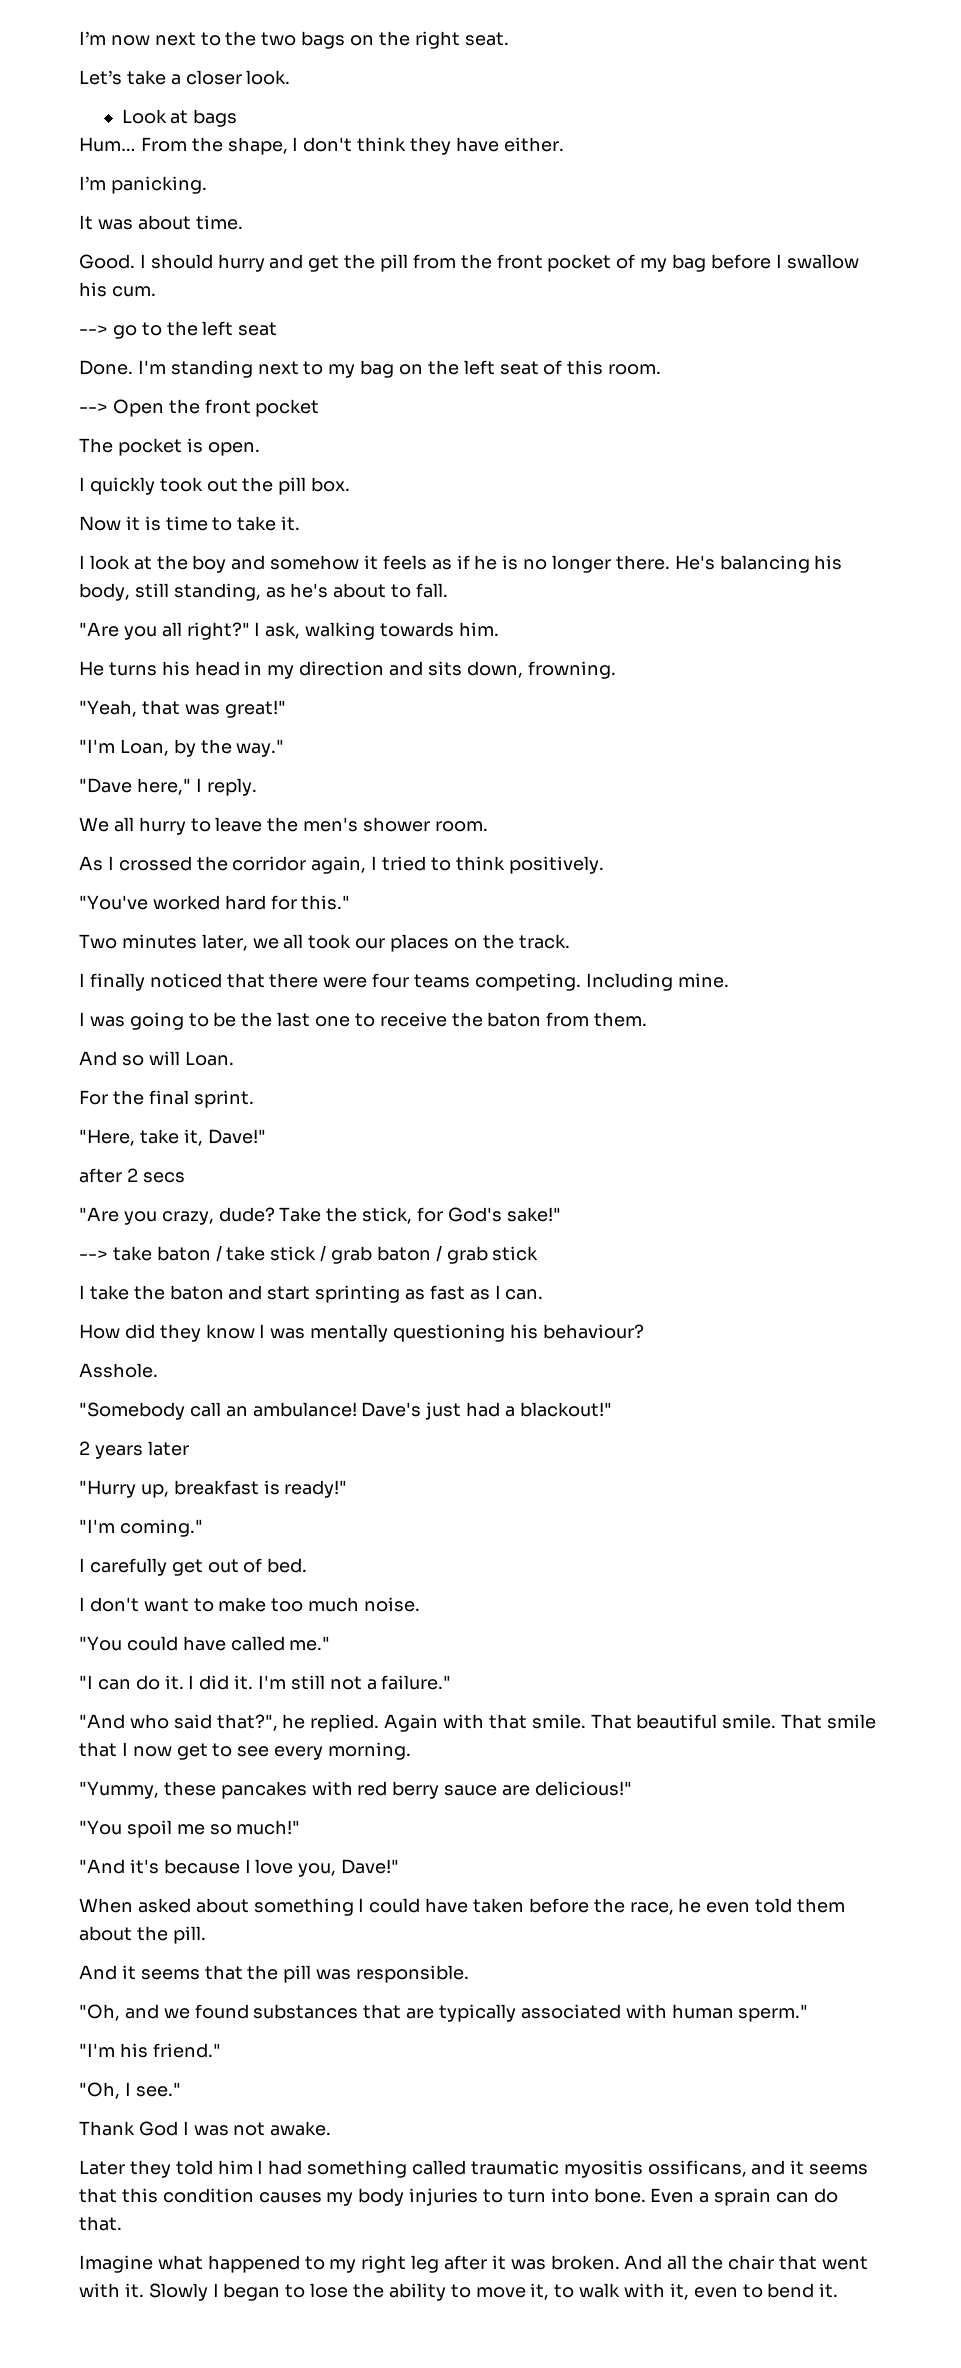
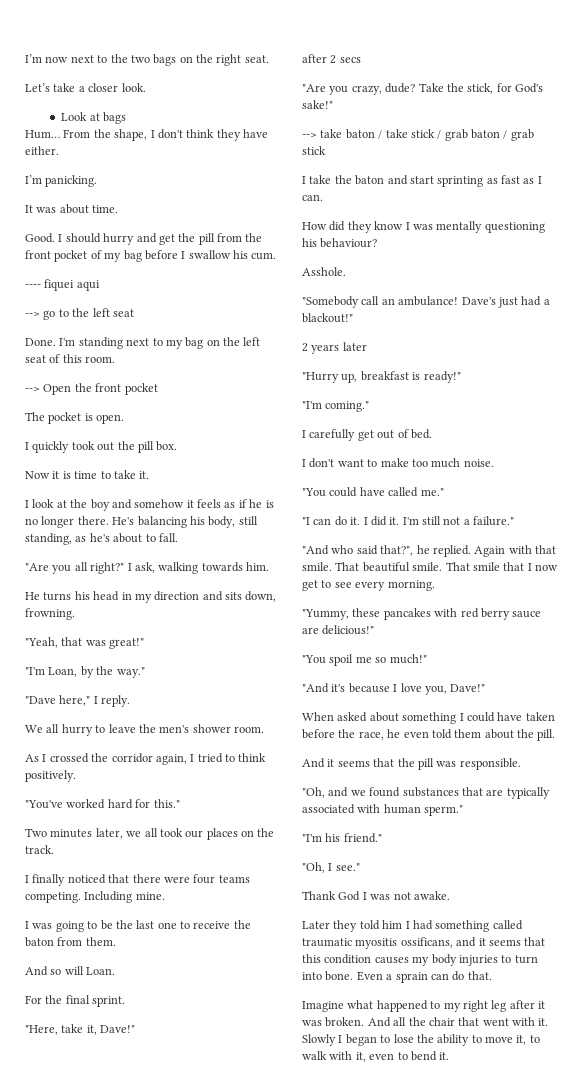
(156, 291) none -> [25,279,100,291] // ---- fiquei aqui

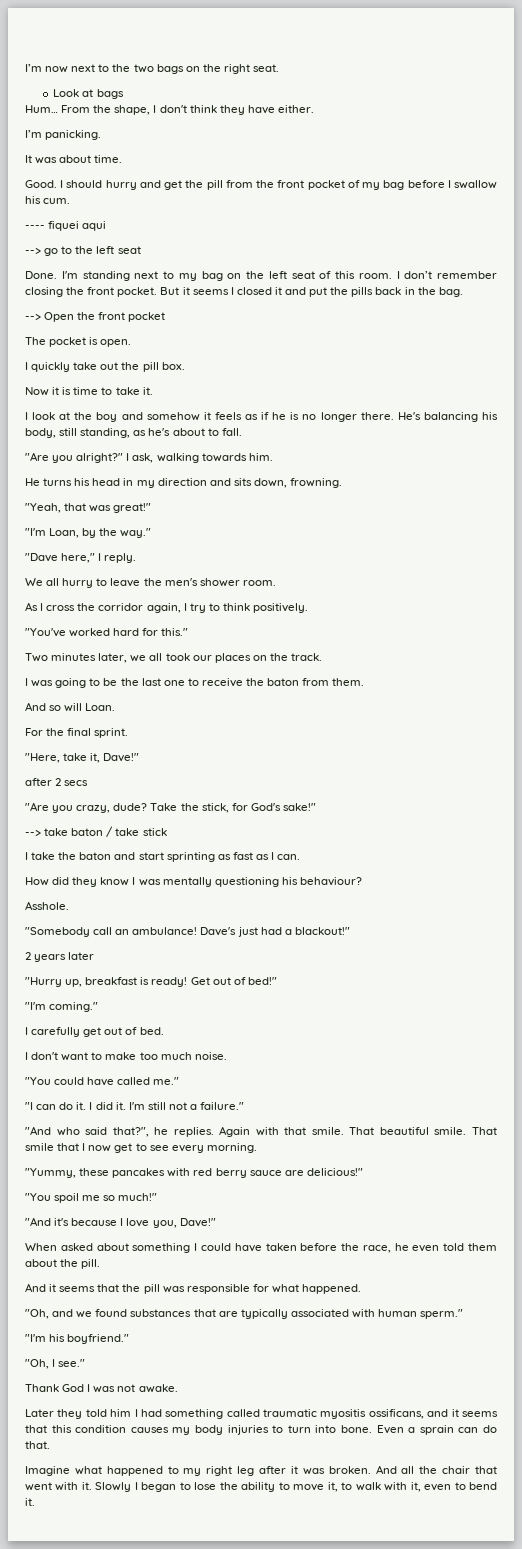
[25,83,146,92] // Let’s take a closer look. -> (280, 68) none
(116, 359) none -> [396,271,497,279] [25,287,463,297] I don’t remember closing the front pocket. But it seems I closed it and put the pills back in the bag.
[71,441,95,450] took -> [73,362,98,370] take
[74,562,125,574] all right?" -> [76,453,124,463] alright?"
[49,753,89,763] crossed -> [46,605,76,611] cross
[197,753,223,763] tried -> [189,603,206,613] try
[25,874,250,886] [25,891,165,903] // I finally noticed that there were four teams competing. Including mine. -> (323, 657) none
[437,129,534,141] [302,146,326,155] / grab baton / grab stick -> (167, 832) none
[423,371,461,383] ready!" -> [151,977,277,987] ready! Get out of bed!"
[432,545,471,557] replied. -> [173,1127,214,1137] replies.
[459,758,521,770] responsible. -> [186,1284,362,1294] responsible for what happened.
[343,833,382,843] friend." -> [67,1334,130,1344] boyfriend."

